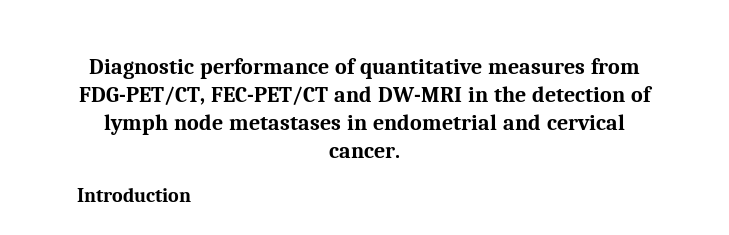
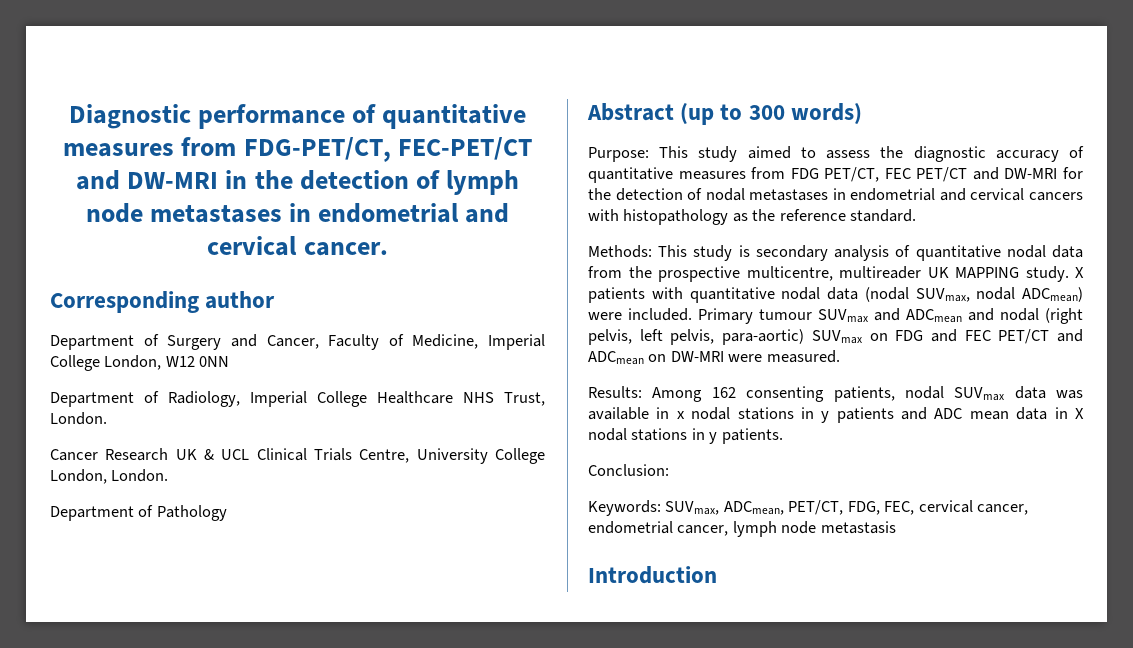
(400, 152) none -> [50,291,276,313] [50,334,545,350] [50,355,230,371] [50,391,545,407] [50,412,107,425] [50,448,545,464] [50,469,169,484] [50,505,227,521] [587,103,862,125] [588,146,1084,162] [588,167,1083,183] [588,188,1083,201] [588,209,917,225] [588,245,1083,261] [588,266,1084,282] [588,287,1083,303] [588,308,1083,324] [588,329,1083,345] [588,350,840,365] [588,386,1083,402] [588,407,1085,423] [588,428,783,444] [588,464,669,476] [588,500,1029,516] [588,521,896,537] // Corresponding author // Department of Surgery and Cancer, Faculty of Medicine, Imperial College London, W12 0NN // Department of Radiology, Imperial College Healthcare NHS Trust, London. // Cancer Research UK & UCL Clinical Trials Centre, University College London, London. // Department of Pathology // Abstract (up to 300 words) // Purpose: This study aimed to assess the diagnostic accuracy of quantitative measures from FDG PET/CT, FEC PET/CT and DW-MRI for the detection of nodal metastases in endometrial and cervical cancers with histopathology as the reference standard. // Methods: This study is secondary analysis of quantitative nodal data from the prospective multicentre, multireader UK MAPPING study. X patients with quantitative nodal data (nodal SUVmax, nodal ADCmean) were included. Primary tumour SUVmax and ADCmean and nodal (right pelvis, left pelvis, para-aortic) SUVmax on FDG and FEC PET/CT and ADCmean on DW-MRI were measured. // Results: Among 162 consenting patients, nodal SUVmax data was available in x nodal stations in y patients and ADC mean data in X nodal stations in y patients. // Conclusion: // Keywords: SUVmax, ADCmean, PET/CT, FDG, FEC, cervical cancer, endometrial cancer, lymph node metastasis

